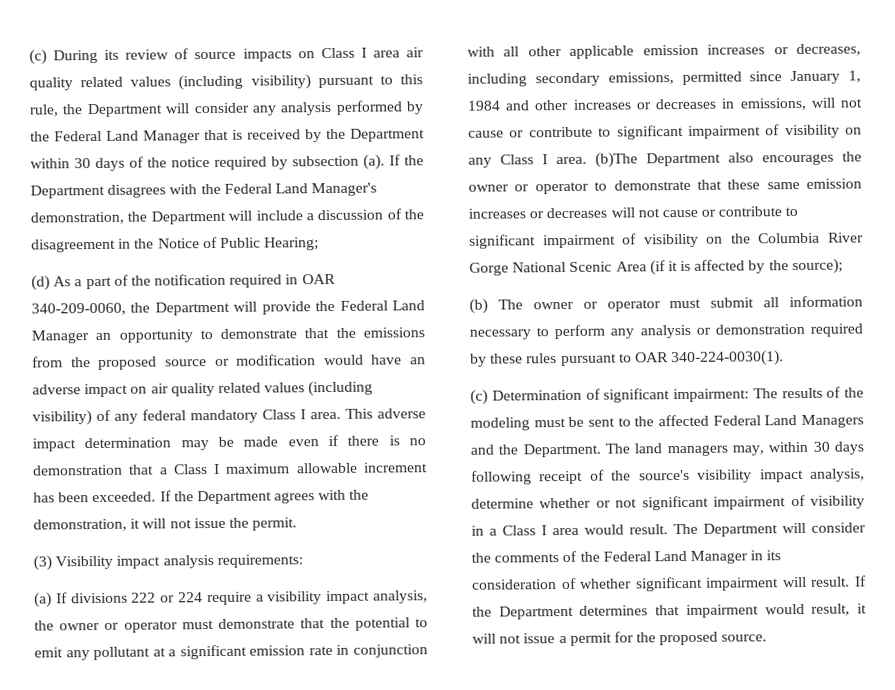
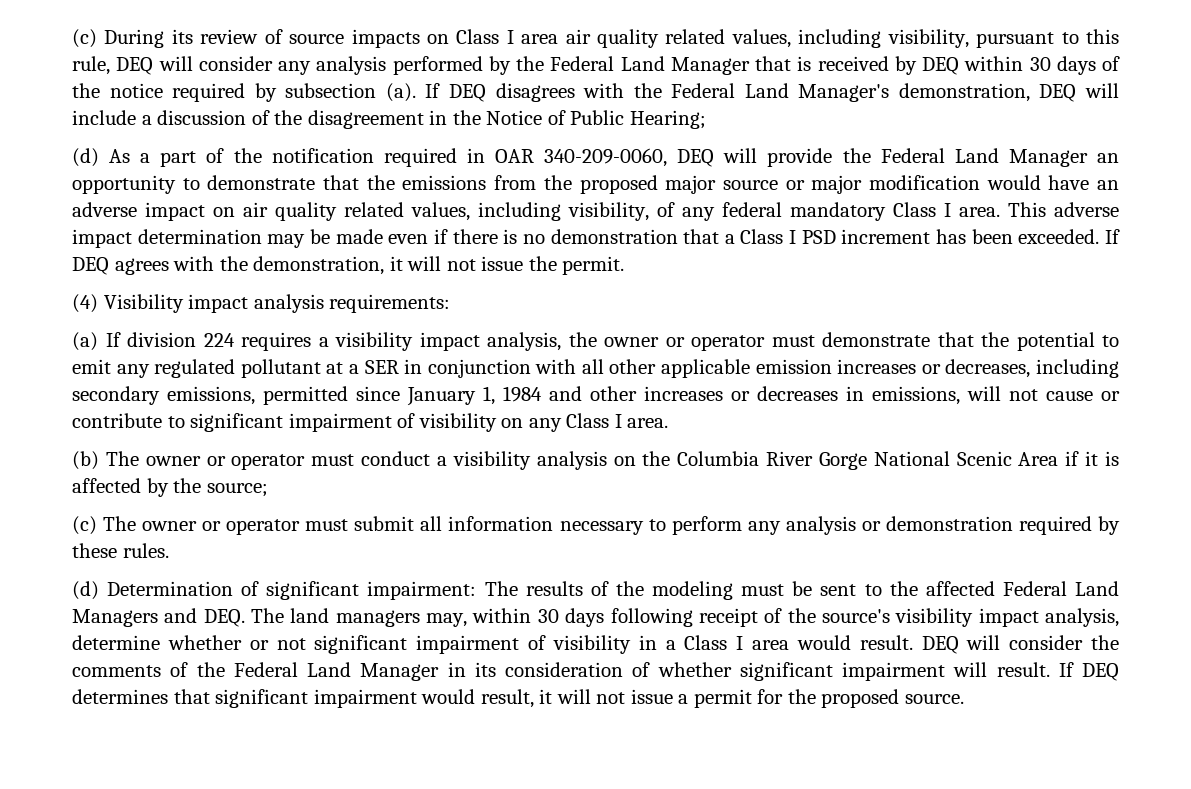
[130,74,311,91] values (including visibility) -> [731,29,969,48] values, including visibility,
[62,103,163,118] the Department -> [116,57,154,75] DEQ
[326,128,425,142] the Department -> [922,57,959,75] DEQ
[404,155,424,166] [30,184,105,199] the Department -> [448,84,486,102] DEQ
[127,210,226,225] the Department -> [1039,84,1077,102] DEQ
[130,301,230,316] the Department -> [677,149,715,167] DEQ
(158, 363) none -> [665,175,717,194] major
(230, 362) none -> [811,175,863,194] major
[264,380,374,397] [32,410,92,426] values (including visibility) -> [411,202,649,221] values, including visibility,
[226,462,358,474] maximum allowable -> [801,230,836,244] PSD
[173,490,272,505] the Department -> [72,257,109,275] DEQ
[33,555,52,571] (3) -> [72,294,98,313] (4)
[70,591,252,606] divisions 222 or 224 require -> [127,332,311,351] division 224 requires
(90, 655) none -> [154,359,236,378] regulated
[179,644,333,660] significant emission rate -> [364,360,399,374] SER
[595,151,862,168] [468,178,862,195] [468,206,799,219] [469,233,699,249] (b)The Department also encourages the owner or operator to demonstrate that these same emission increases or decreases will not cause or contribute to significant impairment of visibility -> [72,451,607,470] // (b) The owner or operator must conduct a visibility analysis
[649,260,666,276] (if -> [1065,451,1080,466] if
[791,258,843,275] [469,298,488,314] source); // (b) -> [206,483,268,497] [72,516,97,535] source; // (c)
[526,350,785,367] [470,389,488,405] rules pursuant to OAR 340-224-0030(1). // (c) -> [122,543,169,558] [72,581,99,600] rules. // (d)
[498,443,601,458] the Department. -> [203,609,245,627] DEQ.
[673,523,778,537] The Department -> [921,636,959,654] DEQ
[472,605,574,620] the Department -> [1082,663,1119,681] DEQ
(681, 610) none -> [215,689,309,708] significant

